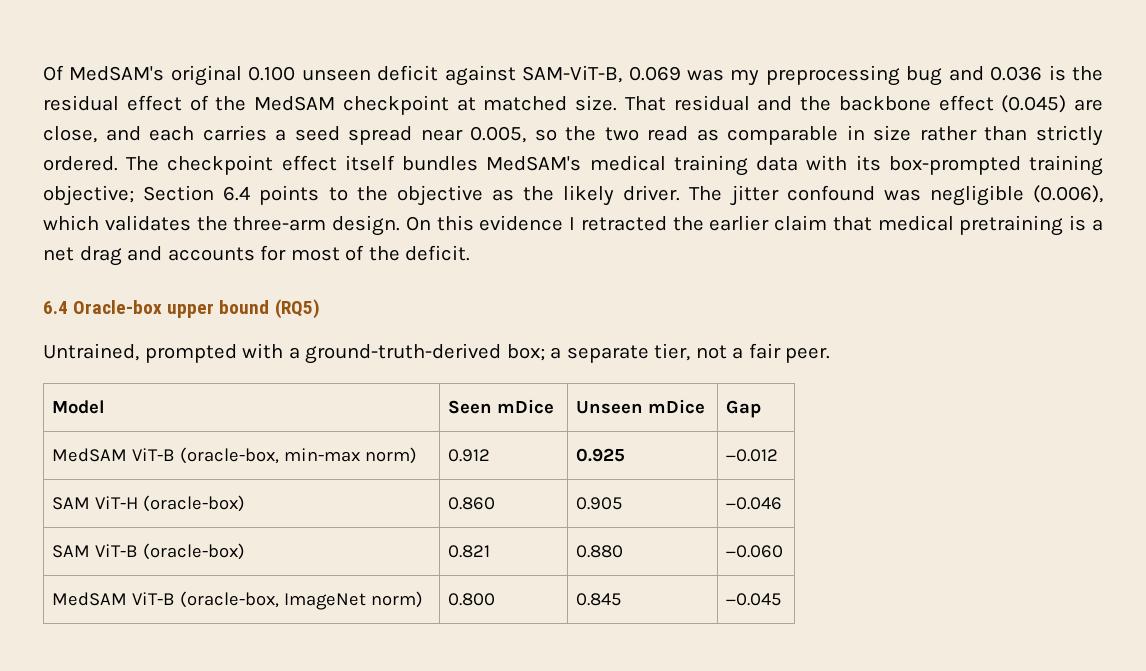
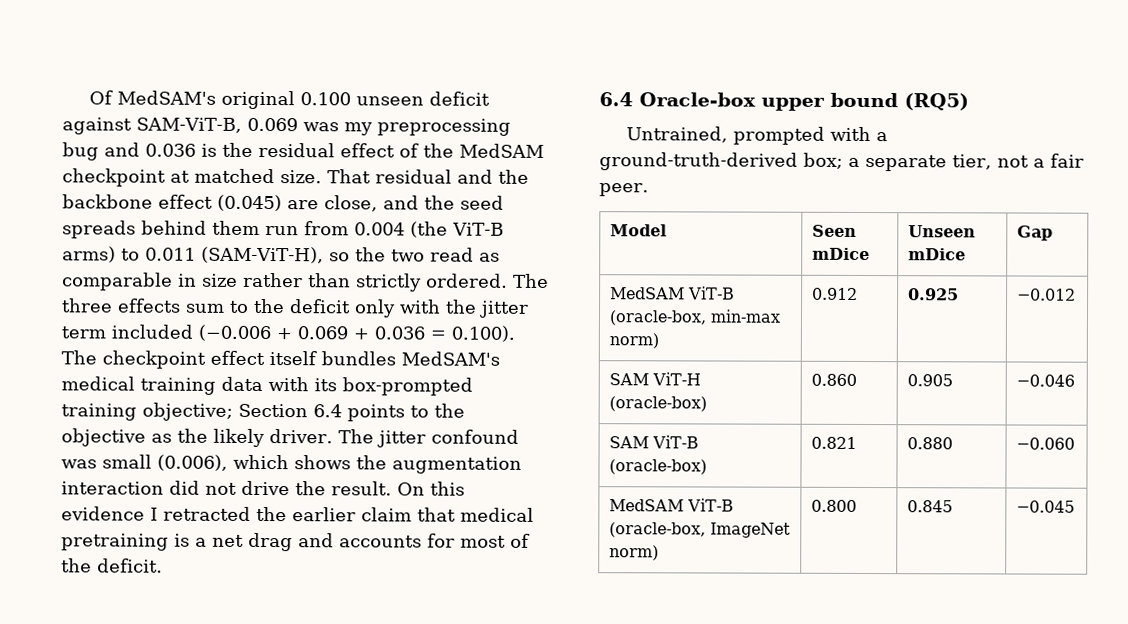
[149,125,527,145] each carries a seed spread near 0.005, -> [424,195,504,210] [62,220,504,239] [62,246,324,264] the seed spreads behind them run from 0.004 (the ViT-B arms) to 0.011 (SAM-ViT-H),
(160, 163) none -> [61,298,529,318] [61,324,515,342] [61,350,97,365] three effects sum to the deficit only with the jitter term included (−0.006 + 0.069 + 0.036 = 0.100). The
[929,185,1024,206] negligible -> [102,454,152,469] small
[104,215,401,236] validates the three-arm design. -> [294,455,522,474] [61,480,392,496] shows the augmentation interaction did not drive the result.

